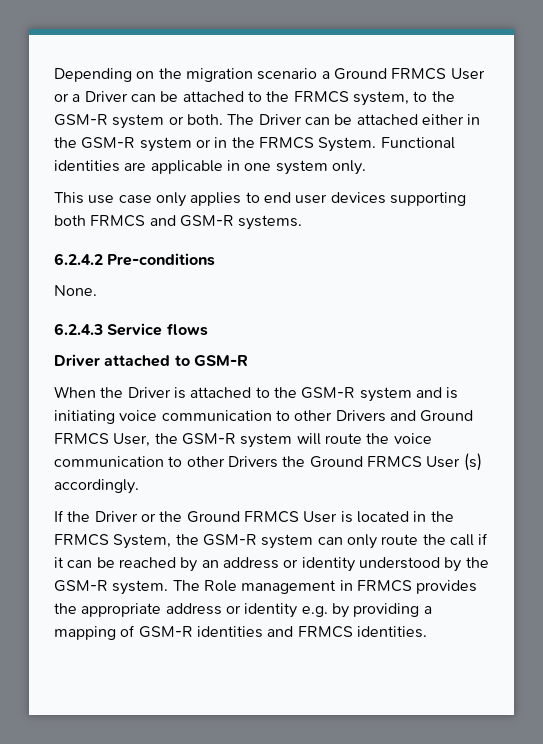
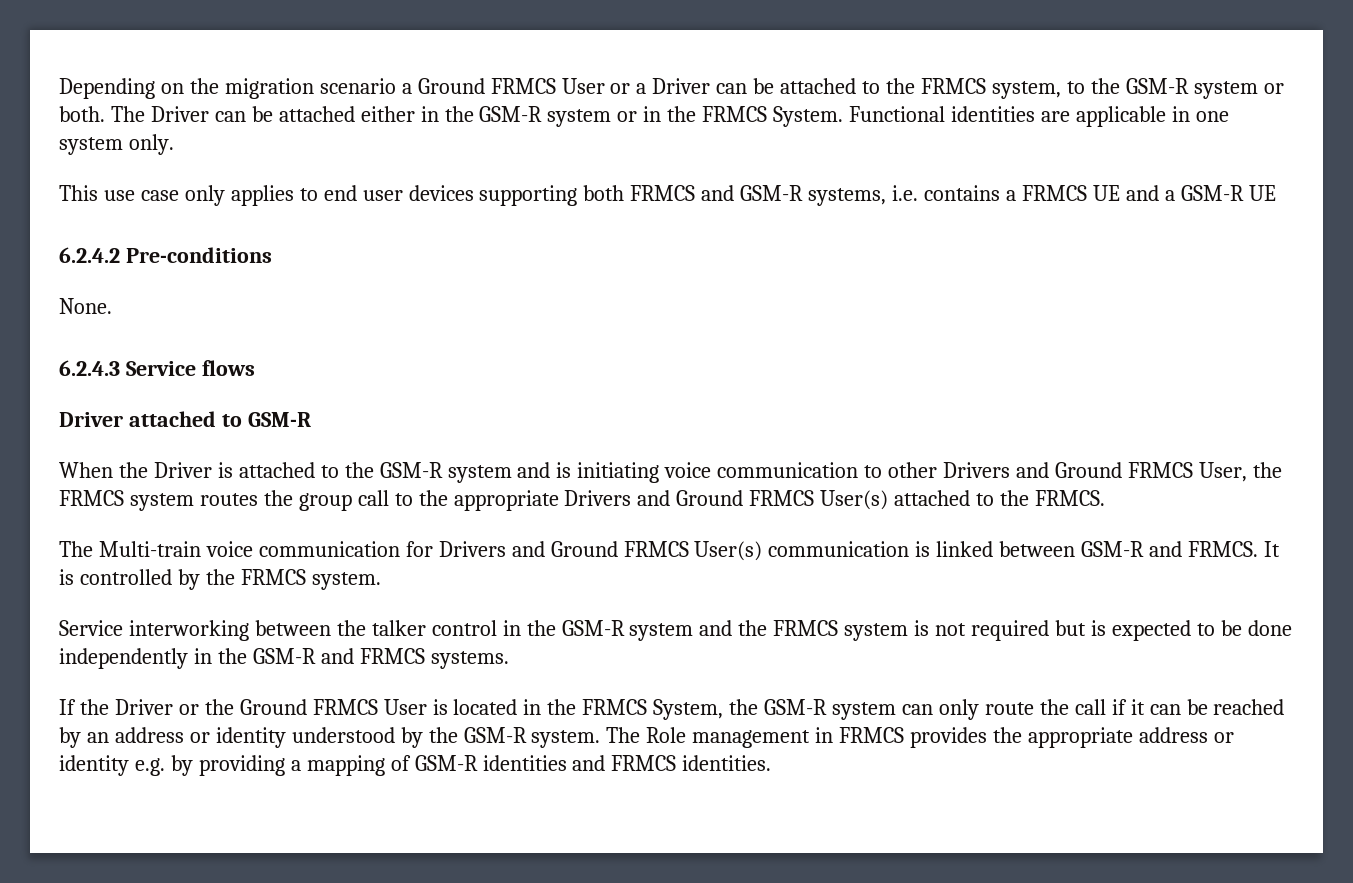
[238,215,303,230] systems. -> [808,185,1276,206] systems, i.e. contains a FRMCS UE and a GSM-R UE
[181,433,432,448] [54,453,482,471] [54,479,139,494] GSM-R system will route the voice communication to other Drivers the Ground FRMCS User (s) accordingly. -> [59,490,1105,511] [59,541,1280,561] [59,569,381,590] [59,620,1292,641] [59,648,509,669] FRMCS system routes the group call to the appropriate Drivers and Ground FRMCS User(s) attached to the FRMCS. // The Multi-train voice communication for Drivers and Ground FRMCS User(s) communication is linked between GSM-R and FRMCS. It is controlled by the FRMCS system. // Service interworking between the talker control in the GSM-R system and the FRMCS system is not required but is expected to be done independently in the GSM-R and FRMCS systems.

